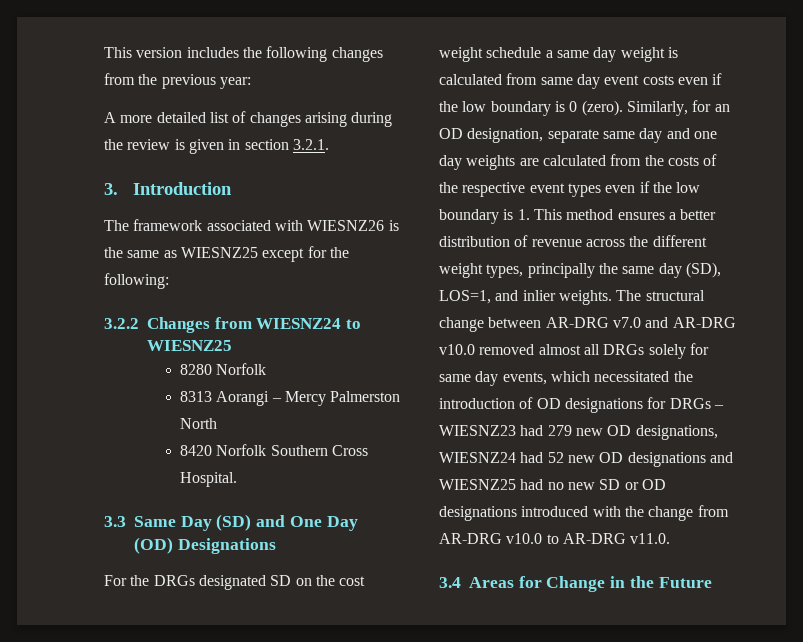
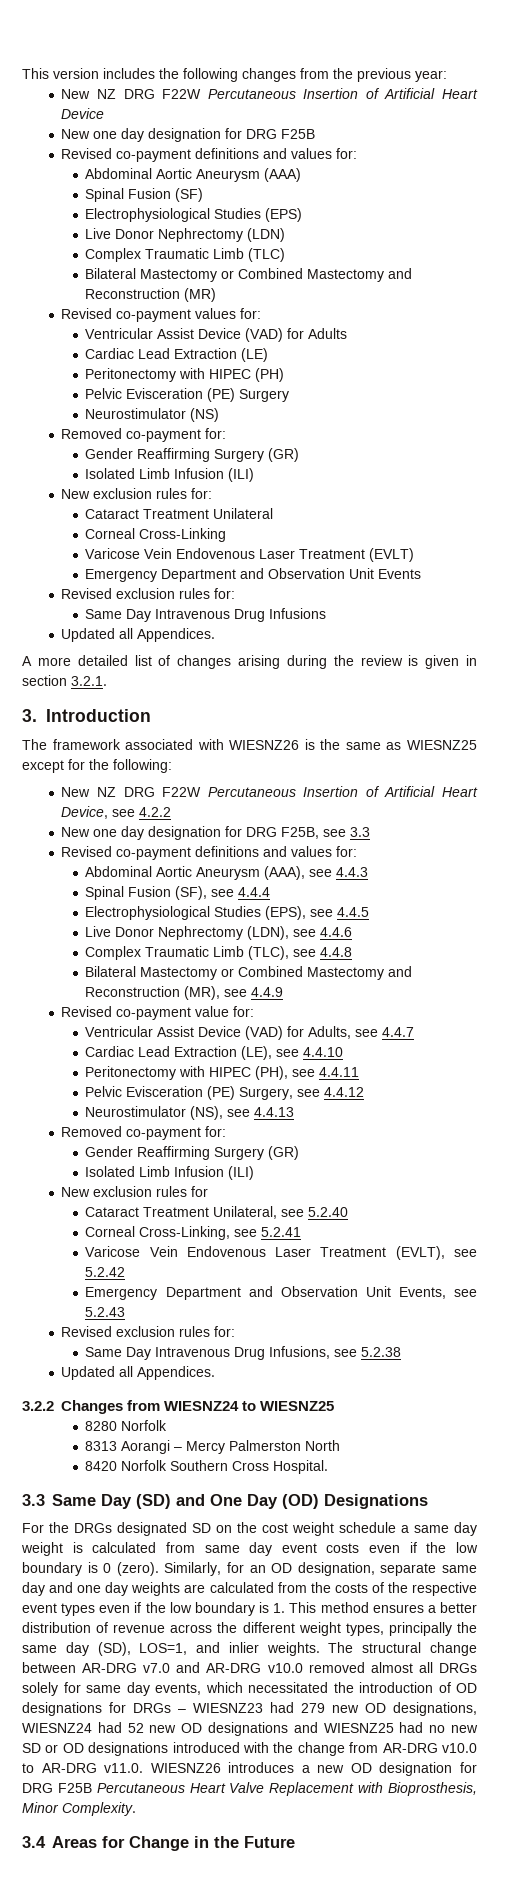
(251, 83) none -> [61,88,479,99] [61,108,105,119] [61,128,316,142] [61,148,358,162] [85,168,302,182] [85,188,204,202] [85,208,303,222] [85,228,286,242] [85,248,286,262] [85,268,413,282] [85,288,217,302] [61,308,262,322] [85,328,348,342] [85,348,269,362] [85,368,285,382] [85,388,290,402] [85,408,220,422] [61,428,227,442] [85,448,300,462] [85,468,255,482] [61,488,213,499] [85,508,274,519] [85,528,227,542] [85,548,415,562] [85,568,422,582] [61,588,236,599] [85,608,327,622] [61,628,216,642] // New NZ DRG F22W Percutaneous Insertion of Artificial Heart Device // New one day designation for DRG F25B // Revised co-payment definitions and values for: // Abdominal Aortic Aneurysm (AAA) // Spinal Fusion (SF) // Electrophysiological Studies (EPS) // Live Donor Nephrectomy (LDN) // Complex Traumatic Limb (TLC) // Bilateral Mastectomy or Combined Mastectomy and Reconstruction (MR) // Revised co-payment values for: // Ventricular Assist Device (VAD) for Adults // Cardiac Lead Extraction (LE) // Peritonectomy with HIPEC (PH) // Pelvic Evisceration (PE) Surgery // Neurostimulator (NS) // Removed co-payment for: // Gender Reaffirming Surgery (GR) // Isolated Limb Infusion (ILI) // New exclusion rules for: // Cataract Treatment Unilateral // Corneal Cross-Linking // Varicose Vein Endovenous Laser Treatment (EVLT) // Emergency Department and Observation Unit Events // Revised exclusion rules for: // Same Day Intravenous Drug Infusions // Updated all Appendices.
(169, 281) none -> [61,786,479,797] [61,806,172,819] [61,826,371,840] [61,846,358,860] [85,866,369,880] [85,886,271,900] [85,906,370,920] [85,926,353,940] [85,946,353,960] [85,966,413,980] [85,986,284,1000] [61,1006,255,1020] [85,1026,415,1040] [85,1046,344,1060] [85,1066,360,1080] [85,1086,365,1100] [85,1106,295,1120] [61,1126,227,1140] [85,1146,300,1160] [85,1166,255,1180] [61,1186,209,1197] [85,1206,349,1219] [85,1226,302,1240] [85,1246,477,1260] [85,1267,126,1277] [85,1286,478,1300] [85,1307,126,1317] [61,1326,236,1337] [85,1346,402,1360] [61,1366,216,1380] // New NZ DRG F22W Percutaneous Insertion of Artificial Heart Device, see 4.2.2 // New one day designation for DRG F25B, see 3.3 // Revised co-payment definitions and values for: // Abdominal Aortic Aneurysm (AAA), see 4.4.3 // Spinal Fusion (SF), see 4.4.4 // Electrophysiological Studies (EPS), see 4.4.5 // Live Donor Nephrectomy (LDN), see 4.4.6 // Complex Traumatic Limb (TLC), see 4.4.8 // Bilateral Mastectomy or Combined Mastectomy and Reconstruction (MR), see 4.4.9 // Revised co-payment value for: // Ventricular Assist Device (VAD) for Adults, see 4.4.7 // Cardiac Lead Extraction (LE), see 4.4.10 // Peritonectomy with HIPEC (PH), see 4.4.11 // Pelvic Evisceration (PE) Surgery, see 4.4.12 // Neurostimulator (NS), see 4.4.13 // Removed co-payment for: // Gender Reaffirming Surgery (GR) // Isolated Limb Infusion (ILI) // New exclusion rules for // Cataract Treatment Unilateral, see 5.2.40 // Corneal Cross-Linking, see 5.2.41 // Varicose Vein Endovenous Laser Treatment (EVLT), see 5.2.42 // Emergency Department and Observation Unit Events, see 5.2.43 // Revised exclusion rules for: // Same Day Intravenous Drug Infusions, see 5.2.38 // Updated all Appendices.
(671, 538) none -> [150,1762,477,1776] [22,1782,477,1796] [22,1802,136,1816] WIESNZ26 introduces a new OD designation for DRG F25B Percutaneous Heart Valve Replacement with Bioprosthesis, Minor Complexity.

